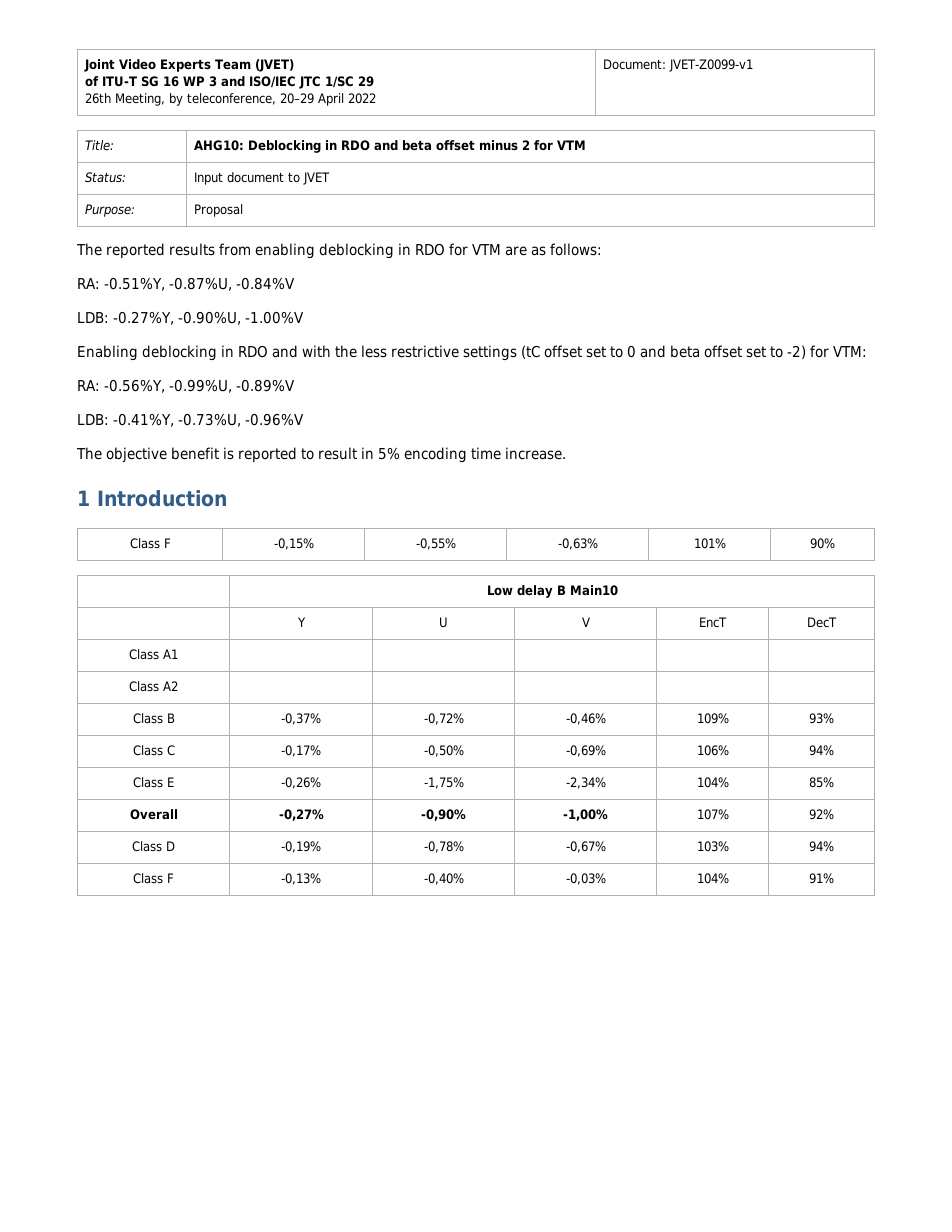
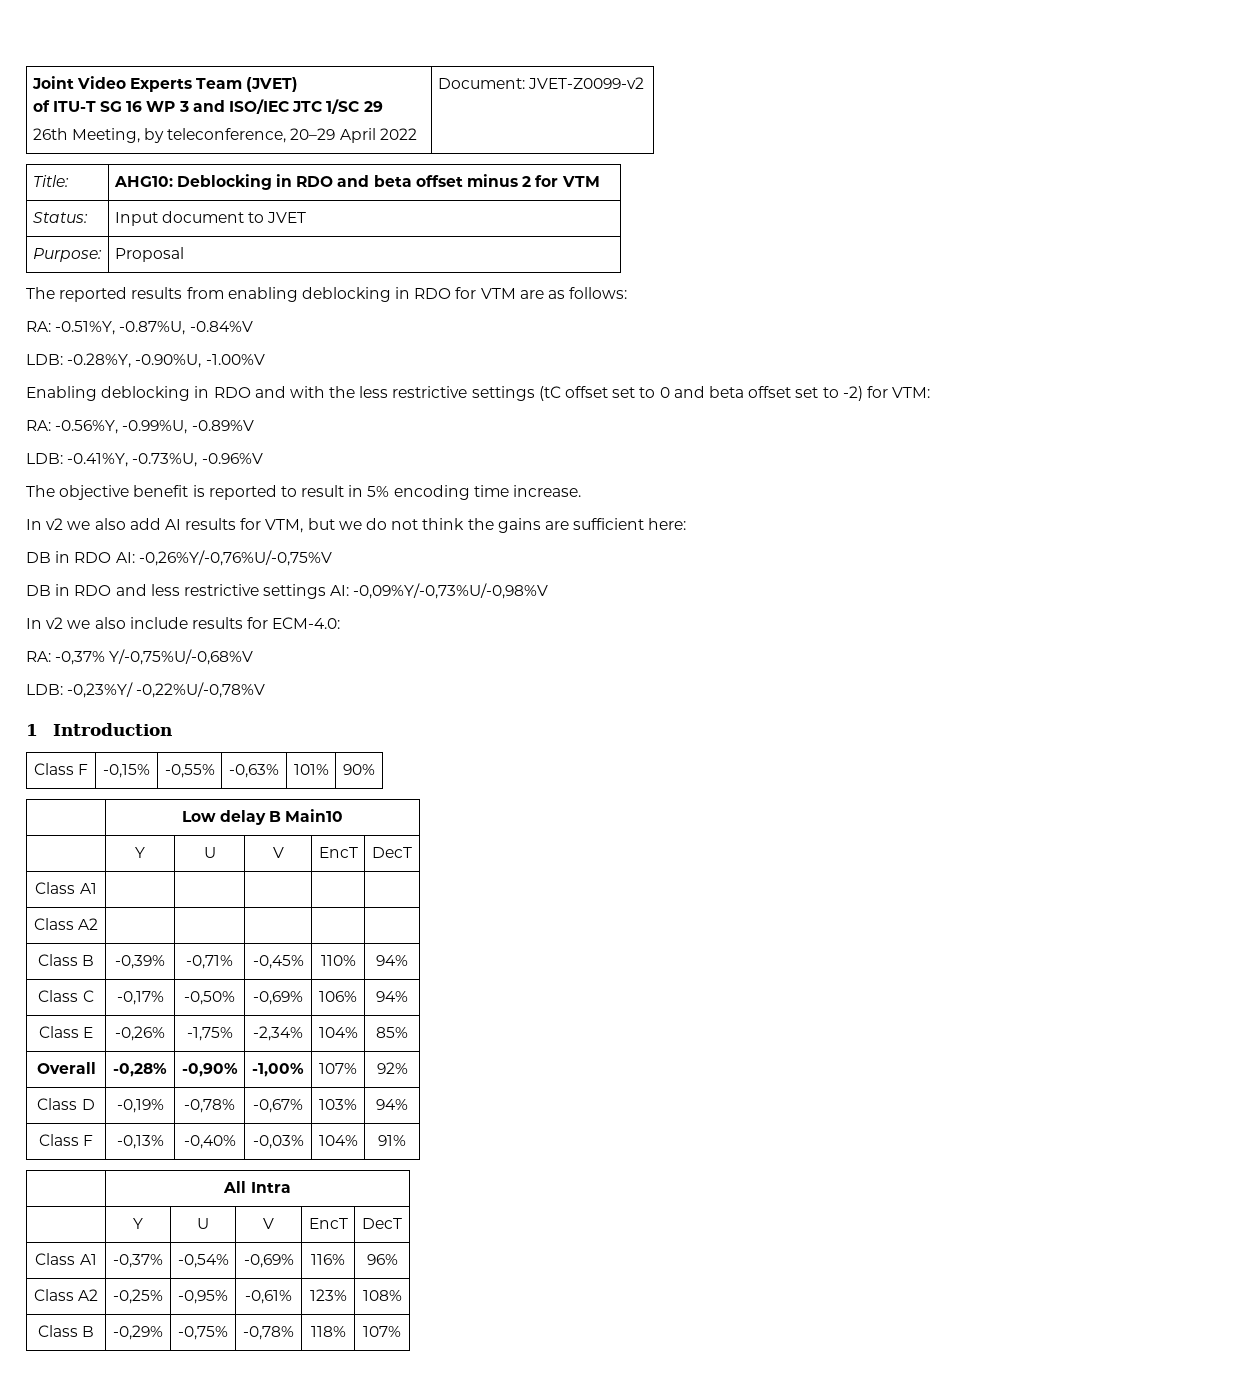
[668,59,753,72] JVET-Z0099-v1 -> [527,77,644,89] JVET-Z0099-v2
[113,311,174,325] -0.27%Y, -> [67,353,132,368] -0.28%Y,
(566, 453) none -> [26,518,687,533] [26,550,332,566] [26,583,549,599] [26,617,341,629] [26,649,254,665] [26,682,266,698] // In v2 we also add AI results for VTM, but we do not think the gains are sufficient here: // DB in RDO AI: -0,26%Y/-0,76%U/-0,75%V // DB in RDO and less restrictive settings AI: -0,09%Y/-0,73%U/-0,98%V // In v2 we also include results for ECM-4.0: // RA: -0,37% Y/-0,75%U/-0,68%V // LDB: -0,23%Y/ -0,22%U/-0,78%V
[281,713,321,725] [423,713,464,725] [565,713,606,725] [696,713,729,724] [809,713,834,724] -0,37% | -0,72% | -0,46% | 109% | 93% -> [115,955,165,969] [186,955,233,969] [252,955,304,969] [320,955,356,966] [376,955,408,966] -0,39% | -0,71% | -0,45% | 110% | 94%
[278,809,324,821] -0,27% -> [113,1063,167,1077] -0,28%
(834, 878) none -> [223,1181,291,1193] [133,1218,143,1229] [197,1218,209,1229] [263,1218,274,1229] [308,1218,348,1229] [362,1218,402,1229] [35,1253,97,1265] [113,1254,163,1268] [177,1254,229,1268] [243,1254,294,1268] [311,1254,345,1265] [366,1254,398,1265] [33,1289,99,1301] [113,1289,163,1304] [178,1290,228,1304] [245,1290,292,1304] [309,1289,347,1301] [362,1290,402,1301] [37,1325,95,1337] [113,1325,163,1340] [178,1326,228,1340] [243,1326,294,1340] [310,1326,346,1337] [363,1326,401,1337] // | All Intra // | Y | U | V | EncT | DecT // Class A1 | -0,37% | -0,54% | -0,69% | 116% | 96% // Class A2 | -0,25% | -0,95% | -0,61% | 123% | 108% // Class B | -0,29% | -0,75% | -0,78% | 118% | 107%

